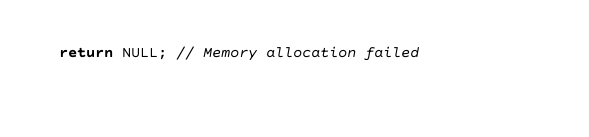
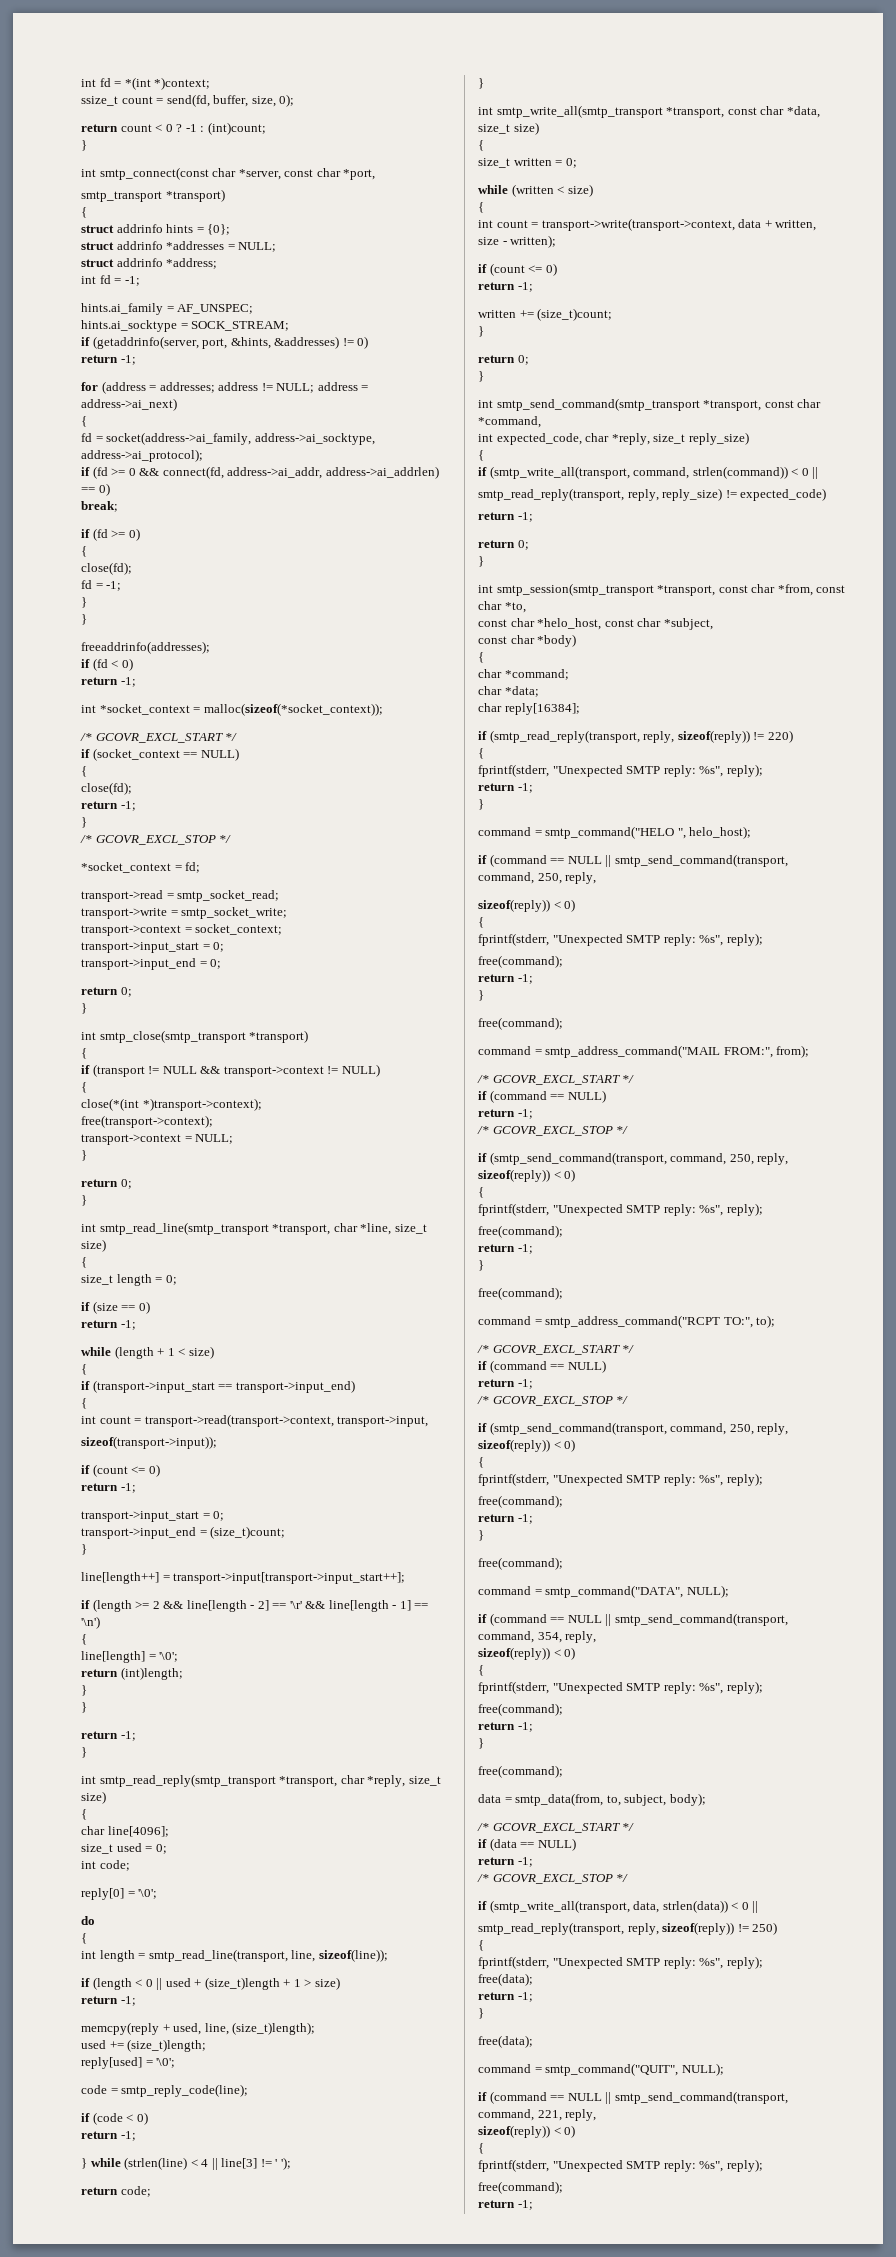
[59,46,420,61] return NULL; // Memory allocation failed -> [81,77,211,90] [81,94,295,107] [81,122,266,135] [81,140,87,151] [81,167,376,180] [81,189,225,202] [81,207,87,218] [81,224,231,235] [81,241,277,252] [81,258,218,269] [81,275,140,286] [81,303,254,315] [81,320,290,332] [81,336,369,349] [81,355,136,365] [81,381,369,394] [81,398,177,411] [81,416,87,427] [81,432,375,445] [81,449,203,462] [81,466,439,479] [81,483,110,496] [81,501,118,512] [81,528,140,541] [81,546,87,557] [81,562,132,575] [81,580,122,591] [81,597,87,608] [81,614,87,625] [81,641,210,654] [81,658,133,671] [81,677,136,687] [81,703,383,716] [80,733,238,743] [81,748,239,761] [81,766,87,777] [81,782,132,795] [81,801,136,811] [81,817,87,828] [80,835,232,845] [81,862,201,873] [81,890,280,902] [81,907,288,919] [81,924,283,936] [81,942,225,953] [81,958,222,970] [81,987,132,997] [81,1003,87,1014] [81,1030,309,1043] [81,1048,87,1059] [81,1064,380,1077] [81,1082,87,1093] [81,1098,262,1111] [81,1115,213,1128] [81,1134,234,1145] [81,1150,87,1161] [81,1179,132,1189] [81,1195,87,1206] [81,1222,427,1235] [81,1239,106,1252] [81,1257,87,1268] [81,1274,177,1286] [81,1301,150,1314] [81,1320,136,1330] [81,1346,214,1359] [81,1364,87,1375] [81,1380,355,1393] [81,1398,87,1409] [81,1414,429,1427] [81,1436,217,1449] [81,1464,160,1477] [81,1483,136,1493] [81,1511,225,1522] [81,1526,286,1539] [81,1544,87,1555] [81,1572,406,1584] [81,1599,429,1612] [81,1616,100,1629] [81,1634,87,1645] [81,1651,179,1663] [81,1667,183,1680] [81,1685,87,1696] [81,1702,87,1713] [81,1731,136,1741] [81,1747,87,1758] [81,1774,441,1787] [81,1791,106,1804] [81,1809,87,1820] [81,1826,169,1837] [81,1843,167,1854] [81,1860,130,1871] [81,1888,158,1900] [81,1916,95,1925] [81,1933,87,1944] [81,1949,388,1962] [81,1977,340,1990] [81,1996,136,2006] [81,2022,316,2035] [81,2039,207,2052] [81,2057,176,2069] [81,2084,249,2097] [81,2112,148,2125] [81,2131,136,2141] [81,2157,291,2170] [81,2186,151,2197] [478,78,484,89] [478,105,820,118] [478,122,539,135] [478,140,484,151] [478,158,577,168] [478,184,593,197] [478,202,484,213] [478,218,817,231] [478,235,557,248] [478,263,557,276] [478,282,533,292] [478,308,613,321] [478,326,484,337] [478,355,529,365] [478,371,484,382] [478,398,822,411] [478,416,541,428] [478,432,749,445] [478,450,484,461] [478,466,819,479] [478,488,827,501] [478,512,533,522] [478,540,529,550] [478,556,484,567] [478,583,846,596] [478,601,526,613] [478,618,713,630] [478,634,577,647] [478,652,484,663] [478,669,569,680] [478,686,539,697] [478,703,580,715] [478,730,793,743] [478,748,484,759] [478,764,763,777] [478,783,533,793] [478,799,484,810] [478,826,752,839] [478,854,788,867] [478,872,597,884] [478,899,576,912] [478,917,484,928] [478,933,763,946] [478,955,563,968] [478,974,533,984] [478,990,484,1001] [478,1017,563,1030] [478,1045,810,1058] [477,1075,635,1085] [478,1090,606,1103] [478,1109,533,1119] [477,1126,629,1136] [478,1152,789,1165] [478,1169,576,1182] [478,1187,484,1198] [478,1203,763,1216] [478,1225,563,1238] [478,1244,533,1254] [478,1260,484,1271] [478,1287,563,1300] [478,1315,776,1328] [477,1345,635,1355] [478,1360,606,1373] [478,1379,533,1389] [477,1396,629,1406] [478,1422,789,1435] [478,1439,576,1452] [478,1457,484,1468] [478,1473,763,1486] [478,1495,563,1508] [478,1514,533,1524] [478,1530,484,1541] [478,1557,563,1570] [478,1585,729,1598] [478,1613,788,1626] [478,1631,597,1643] [478,1647,576,1660] [478,1665,484,1676] [478,1681,763,1694] [478,1703,563,1716] [478,1722,533,1732] [478,1738,484,1749] [478,1765,563,1778] [478,1793,706,1806] [477,1823,635,1833] [478,1838,576,1851] [478,1857,533,1867] [477,1874,629,1884] [478,1900,759,1913] [478,1922,778,1935] [478,1940,484,1951] [478,1956,763,1969] [478,1973,533,1986] [478,1992,533,2002] [478,2008,484,2019] [478,2035,533,2048] [478,2063,724,2076] [478,2091,788,2104] [478,2109,597,2121] [478,2125,576,2138] [478,2143,484,2154] [478,2159,763,2172] [478,2181,563,2194] [478,2200,533,2210] int fd = *(int *)context; // ssize_t count = send(fd, buffer, size, 0); // return count < 0 ? -1 : (int)count; // } // int smtp_connect(const char *server, const char *port, // smtp_transport *transport) // { // struct addrinfo hints = {0}; // struct addrinfo *addresses = NULL; // struct addrinfo *address; // int fd = -1; // hints.ai_family = AF_UNSPEC; // hints.ai_socktype = SOCK_STREAM; // if (getaddrinfo(server, port, &hints, &addresses) != 0) // return -1; // for (address = addresses; address != NULL; address = address->ai_next) // { // fd = socket(address->ai_family, address->ai_socktype, address->ai_protocol); // if (fd >= 0 && connect(fd, address->ai_addr, address->ai_addrlen) == 0) // break; // if (fd >= 0) // { // close(fd); // fd = -1; // } // } // freeaddrinfo(addresses); // if (fd < 0) // return -1; // int *socket_context = malloc(sizeof(*socket_context)); // /* GCOVR_EXCL_START */ // if (socket_context == NULL) // { // close(fd); // return -1; // } // /* GCOVR_EXCL_STOP */ // *socket_context = fd; // transport->read = smtp_socket_read; // transport->write = smtp_socket_write; // transport->context = socket_context; // transport->input_start = 0; // transport->input_end = 0; // return 0; // } // int smtp_close(smtp_transport *transport) // { // if (transport != NULL && transport->context != NULL) // { // close(*(int *)transport->context); // free(transport->context); // transport->context = NULL; // } // return 0; // } // int smtp_read_line(smtp_transport *transport, char *line, size_t size) // { // size_t length = 0; // if (size == 0) // return -1; // while (length + 1 < size) // { // if (transport->input_start == transport->input_end) // { // int count = transport->read(transport->context, transport->input, // sizeof(transport->input)); // if (count <= 0) // return -1; // transport->input_start = 0; // transport->input_end = (size_t)count; // } // line[length++] = transport->input[transport->input_start++]; // if (length >= 2 && line[length - 2] == '\r' && line[length - 1] == '\n') // { // line[length] = '\0'; // return (int)length; // } // } // return -1; // } // int smtp_read_reply(smtp_transport *transport, char *reply, size_t size) // { // char line[4096]; // size_t used = 0; // int code; // reply[0] = '\0'; // do // { // int length = smtp_read_line(transport, line, sizeof(line)); // if (length < 0 || used + (size_t)length + 1 > size) // return -1; // memcpy(reply + used, line, (size_t)length); // used += (size_t)length; // reply[used] = '\0'; // code = smtp_reply_code(line); // if (code < 0) // return -1; // } while (strlen(line) < 4 || line[3] != ' '); // return code; // } // int smtp_write_all(smtp_transport *transport, const char *data, size_t size) // { // size_t written = 0; // while (written < size) // { // int count = transport->write(transport->context, data + written, // size - written); // if (count <= 0) // return -1; // written += (size_t)count; // } // return 0; // } // int smtp_send_command(smtp_transport *transport, const char *command, // int expected_code, char *reply, size_t reply_size) // { // if (smtp_write_all(transport, command, strlen(command)) < 0 || // smtp_read_reply(transport, reply, reply_size) != expected_code) // return -1; // return 0; // } // int smtp_session(smtp_transport *transport, const char *from, const char *to, // const char *helo_host, const char *subject, // const char *body) // { // char *command; // char *data; // char reply[16384]; // if (smtp_read_reply(transport, reply, sizeof(reply)) != 220) // { // fprintf(stderr, "Unexpected SMTP reply: %s", reply); // return -1; // } // command = smtp_command("HELO ", helo_host); // if (command == NULL || smtp_send_command(transport, command, 250, reply, // sizeof(reply)) < 0) // { // fprintf(stderr, "Unexpected SMTP reply: %s", reply); // free(command); // return -1; // } // free(command); // command = smtp_address_command("MAIL FROM:", from); // /* GCOVR_EXCL_START */ // if (command == NULL) // return -1; // /* GCOVR_EXCL_STOP */ // if (smtp_send_command(transport, command, 250, reply, sizeof(reply)) < 0) // { // fprintf(stderr, "Unexpected SMTP reply: %s", reply); // free(command); // return -1; // } // free(command); // command = smtp_address_command("RCPT TO:", to); // /* GCOVR_EXCL_START */ // if (command == NULL) // return -1; // /* GCOVR_EXCL_STOP */ // if (smtp_send_command(transport, command, 250, reply, sizeof(reply)) < 0) // { // fprintf(stderr, "Unexpected SMTP reply: %s", reply); // free(command); // return -1; // } // free(command); // command = smtp_command("DATA", NULL); // if (command == NULL || smtp_send_command(transport, command, 354, reply, // sizeof(reply)) < 0) // { // fprintf(stderr, "Unexpected SMTP reply: %s", reply); // free(command); // return -1; // } // free(command); // data = smtp_data(from, to, subject, body); // /* GCOVR_EXCL_START */ // if (data == NULL) // return -1; // /* GCOVR_EXCL_STOP */ // if (smtp_write_all(transport, data, strlen(data)) < 0 || // smtp_read_reply(transport, reply, sizeof(reply)) != 250) // { // fprintf(stderr, "Unexpected SMTP reply: %s", reply); // free(data); // return -1; // } // free(data); // command = smtp_command("QUIT", NULL); // if (command == NULL || smtp_send_command(transport, command, 221, reply, // sizeof(reply)) < 0) // { // fprintf(stderr, "Unexpected SMTP reply: %s", reply); // free(command); // return -1;

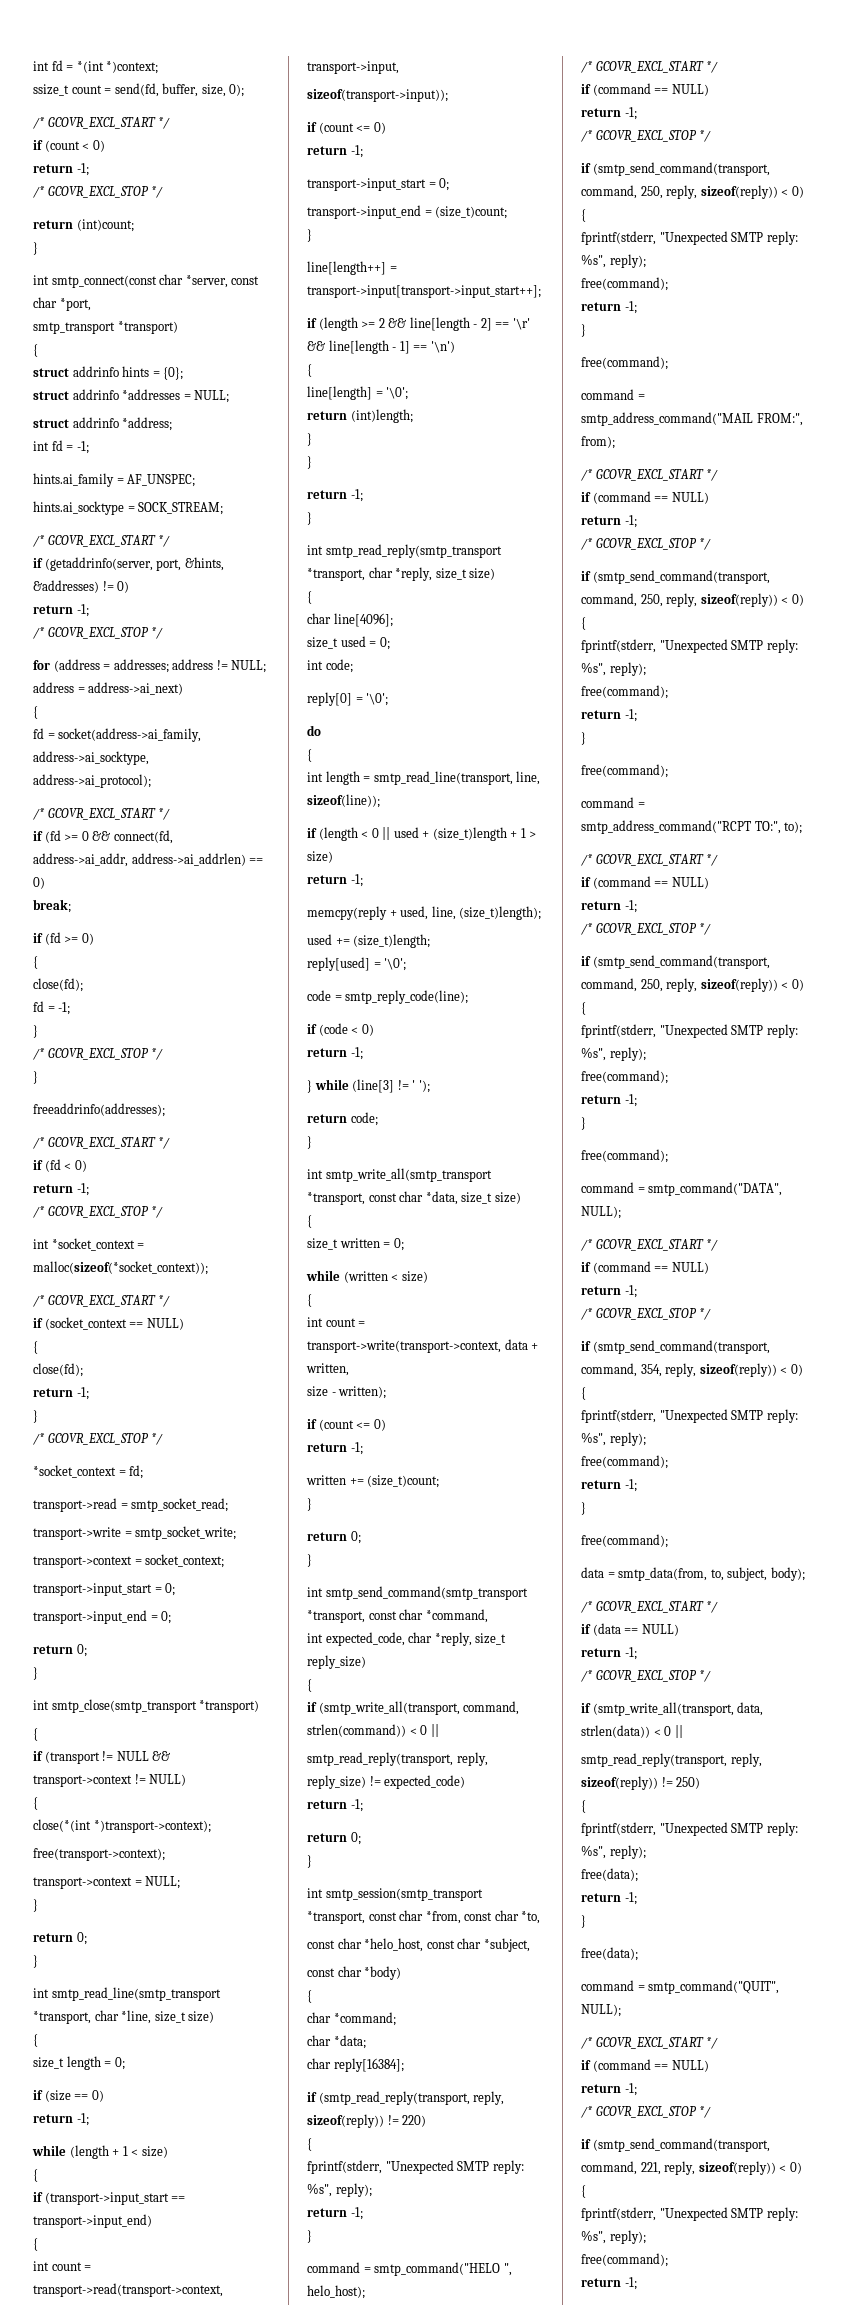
[81,124,205,132] return count < 0 ? -1 : -> [33,117,171,129] [33,140,105,152] [33,163,89,176] [33,186,164,198] [33,220,73,229] /* GCOVR_EXCL_START */ // if (count < 0) // return -1; // /* GCOVR_EXCL_STOP */ // return
(290, 326) none -> [33,535,171,547] // /* GCOVR_EXCL_START */
(136, 360) none -> [33,627,164,639] // /* GCOVR_EXCL_STOP */
(203, 455) none -> [33,808,171,820] // /* GCOVR_EXCL_START */
(87, 602) none -> [33,1048,164,1060] // /* GCOVR_EXCL_STOP */
(210, 647) none -> [33,1137,171,1149] // /* GCOVR_EXCL_START */
(136, 682) none -> [33,1206,164,1218] // /* GCOVR_EXCL_STOP */
[124,2157,258,2170] (strlen(line) < 4 || line[3] -> [352,1079,395,1093] (line[3]
[478,854,788,867] [478,872,597,884] // if (command == NULL || smtp_send_command(transport, command, 250, reply, // -> [581,61,719,73] [581,83,709,96] [581,107,637,120] [581,130,712,142] [581,162,770,176] [581,185,698,199] // /* GCOVR_EXCL_START */ // if (command == NULL) // return -1; // /* GCOVR_EXCL_STOP */ // if (smtp_send_command(transport, command, 250, reply,
[478,1613,788,1626] // if (command == NULL || smtp_send_command(transport, -> [581,1239,719,1251] [581,1261,709,1274] [581,1285,637,1298] [581,1308,712,1320] [581,1340,770,1354] // /* GCOVR_EXCL_START */ // if (command == NULL) // return -1; // /* GCOVR_EXCL_STOP */ // if (smtp_send_command(transport,
(597, 1637) // -> (697, 1370) none
[478,2091,788,2104] // if (command == NULL || smtp_send_command(transport, -> [581,2037,719,2049] [581,2059,709,2072] [581,2083,637,2096] [581,2106,712,2118] [581,2138,770,2152] // /* GCOVR_EXCL_START */ // if (command == NULL) // return -1; // /* GCOVR_EXCL_STOP */ // if (smtp_send_command(transport,
(597, 2115) // -> (696, 2168) none

